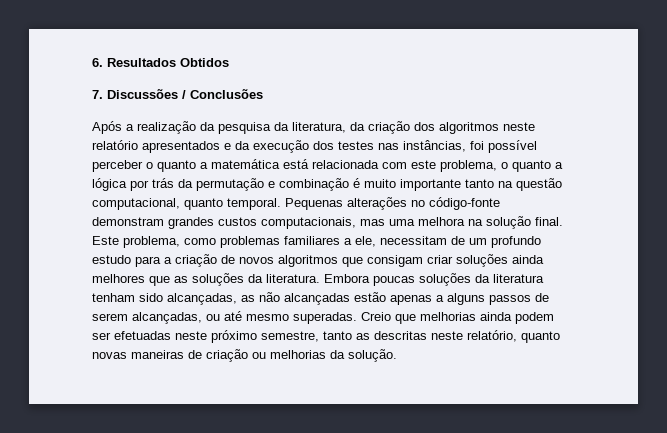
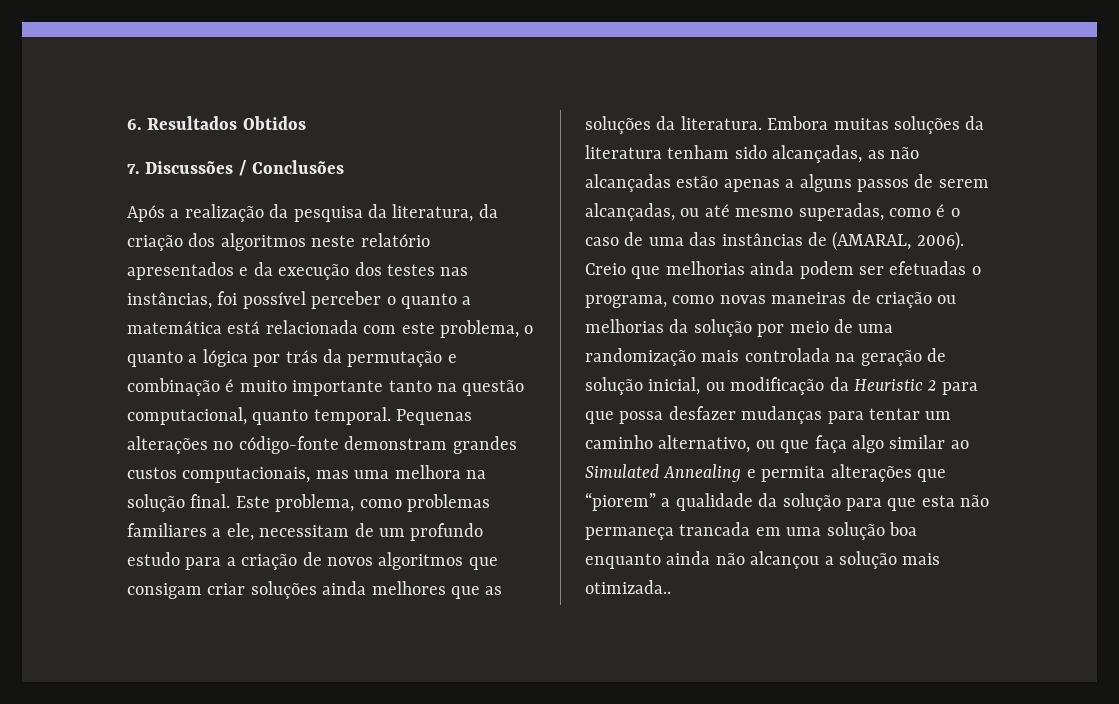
[373,276,415,286] poucas -> [833,118,889,130] muitas
[293,312,357,324] superadas. -> [798,203,960,221] [585,231,964,251] superadas, como é o caso de uma das instâncias de (AMARAL, 2006).
[175,330,560,343] neste próximo semestre, tanto as descritas neste relatório, quanto -> [971,266,981,275] [585,295,715,308] o programa, como
[348,349,397,362] solução. -> [693,319,894,337] [585,348,946,366] [585,377,978,395] [585,406,952,424] [585,435,969,453] [585,464,946,482] [585,492,990,511] [585,522,917,540] [585,551,941,569] [585,580,671,594] solução por meio de uma randomização mais controlada na geração de solução inicial, ou modificação da Heuristic 2 para que possa desfazer mudanças para tentar um caminho alternativo, ou que faça algo similar ao Simulated Annealing e permita alterações que “piorem” a qualidade da solução para que esta não permaneça trancada em uma solução boa enquanto ainda não alcançou a solução mais otimizada..

